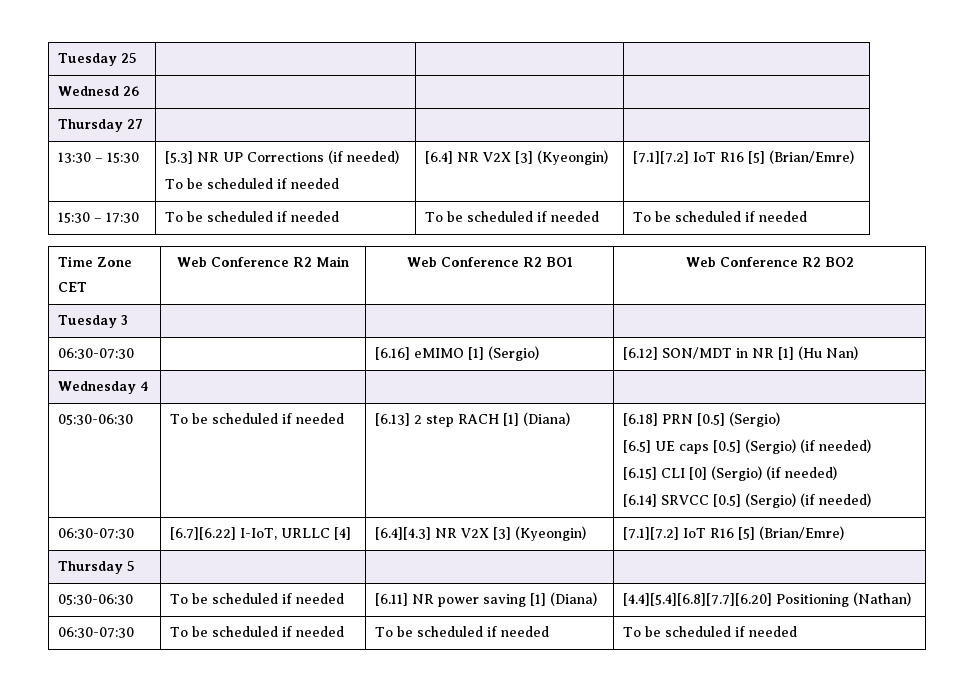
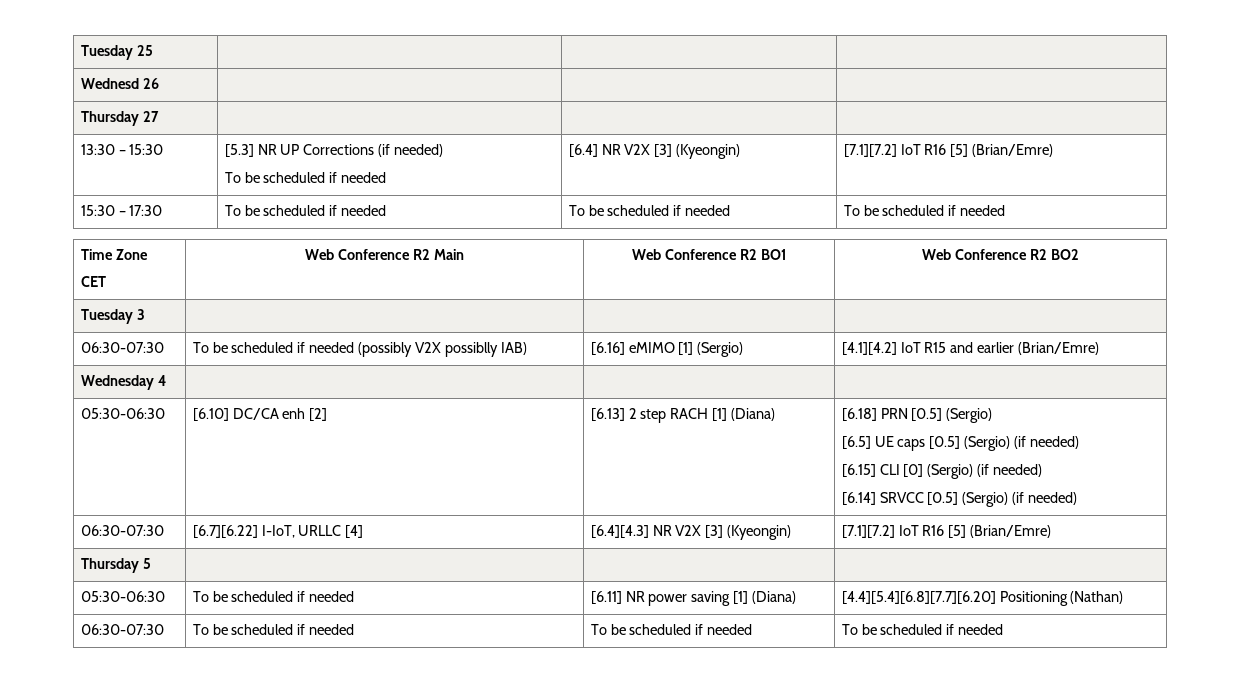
[375,346,540,361] [623,346,859,360] [58,381,149,394] [58,414,134,425] [170,413,345,424] | [6.16] eMIMO [1] (Sergio) | [6.12] SON/MDT in NR [1] (Hu Nan) // Wednesday 4 | | | // 05:30-06:30 | To be scheduled if needed -> [192,342,527,357] [590,342,744,357] [841,342,1100,355] [80,375,166,390] [80,408,165,419] [192,408,328,421] To be scheduled if needed (possibly V2X possiblly IAB) | [6.16] eMIMO [1] (Sergio) | [4.1][4.2] IoT R15 and earlier (Brian/Emre) // Wednesday 4 | | | // 05:30-06:30 | [6.10] DC/CA enh [2]

